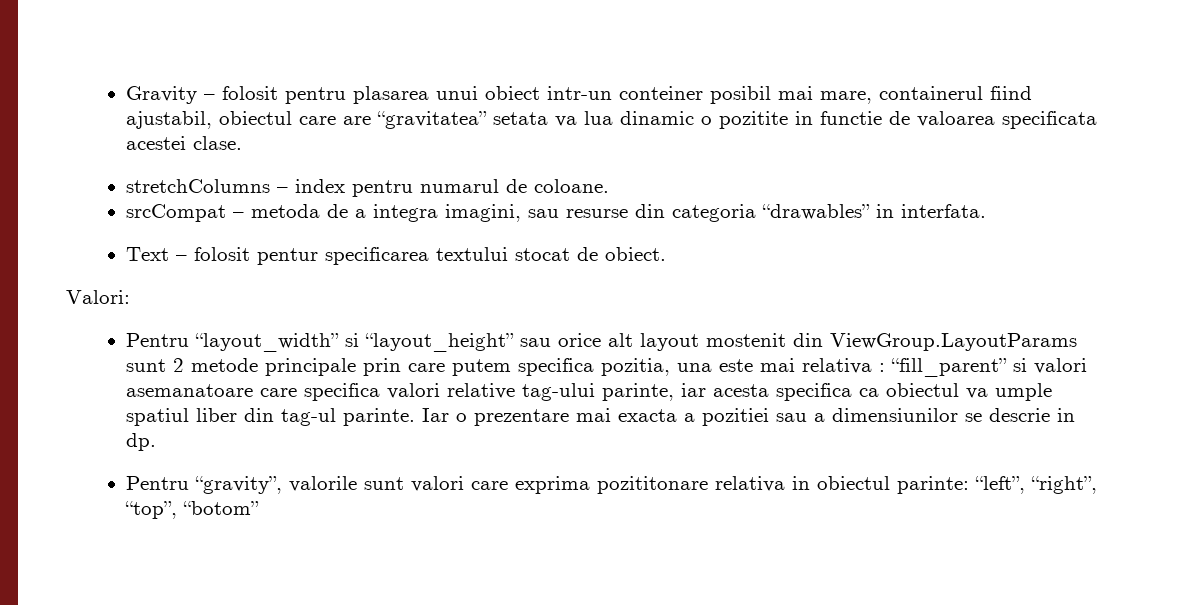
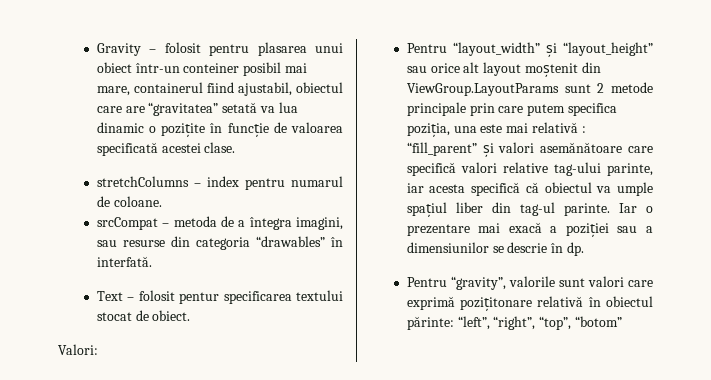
[547,86,613,100] intr-un -> [135,63,180,73] într-un
[493,112,549,125] setata -> [222,102,258,113] setată
[719,111,883,129] pozitite in functie -> [161,123,269,137] pozițite în funcție
[1002,111,1098,129] specificata -> [96,142,158,156] specificată
[373,204,439,222] integra -> [249,217,292,230] întegra
[876,204,987,218] in interfata. -> [331,237,343,247] [96,256,152,267] în interfată.
[345,333,360,347] si -> [545,43,557,57] și
[706,333,787,347] mostenit -> [524,63,578,77] moștenit
[601,358,671,376] pozitia, -> [406,123,450,137] poziția,
[802,358,873,374] relativa -> [531,122,578,133] relativă
[1013,358,1088,374] [126,383,381,401] si valori asemanatoare care specifica -> [482,142,653,157] [406,162,456,176] și valori asemănătoare care specifică
[776,383,880,401] specifica ca -> [471,182,539,196] specifică că
[126,408,190,426] spatiul -> [406,202,447,217] spațiul
[618,408,770,426] exacta a pozitiei -> [508,222,609,237] exacă a poziției
[1057,408,1076,422] in -> [551,243,564,253] în
[515,476,970,494] exprima pozititonare relativa in obiectul parinte: -> [406,296,653,311] [406,316,454,330] exprimă pozițitonare relativă în obiectul părinte:

